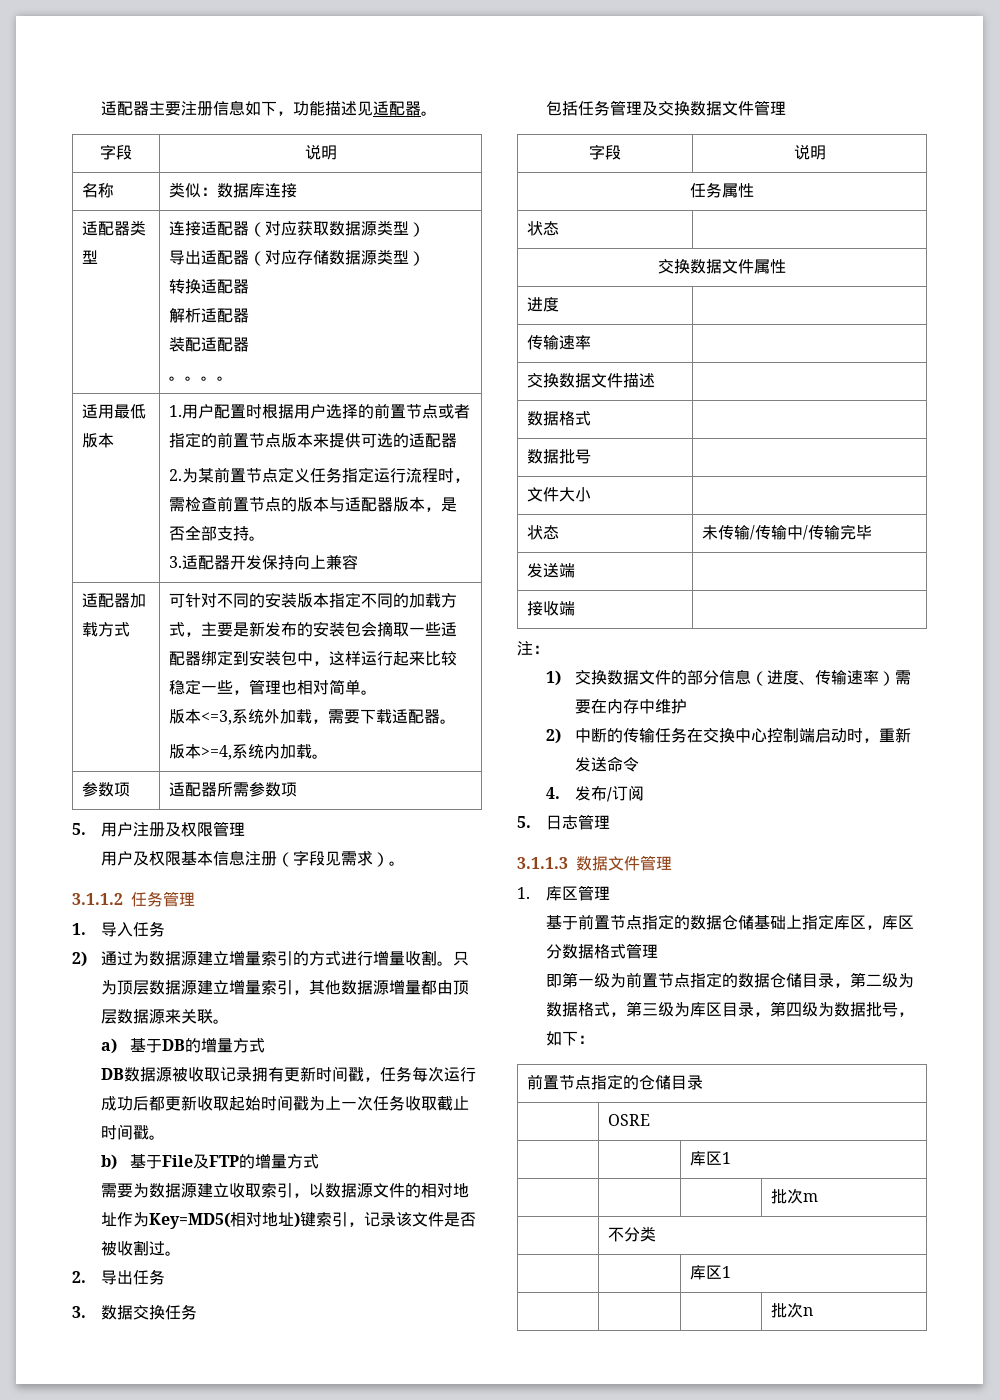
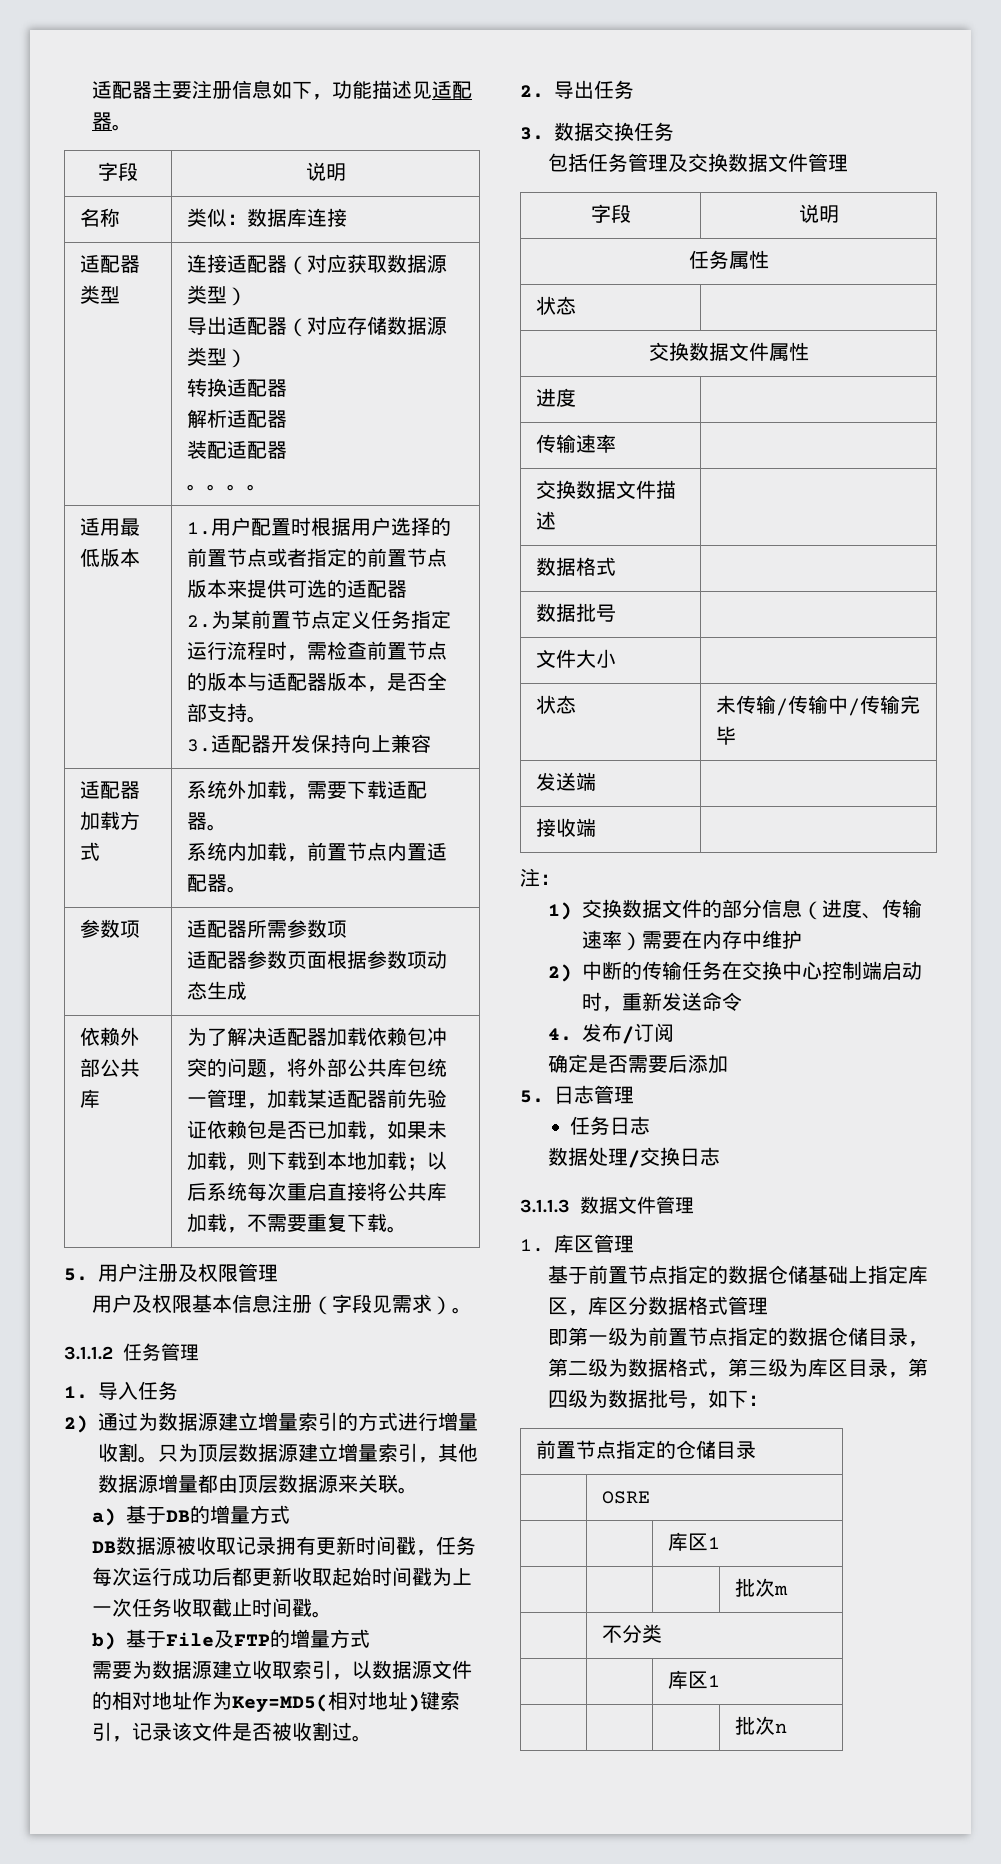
[168,592,457,608] [168,621,457,637] [168,650,457,666] [168,679,377,695] [168,709,232,725] 可针对不同的安装版本指定不同的加载方式，主要是新发布的安装包会摘取一些适配器绑定到安装包中，这样运行起来比较稳定一些，管理也相对简单。 // 版本<=3, -> (100, 851) none
[168,744,232,760] 版本>=4, -> (227, 827) none
(312, 751) none -> [286,842,447,862] [186,874,227,892] ，前置节点内置适配器
(297, 789) none -> [186,950,447,969] [186,981,247,1000] [79,1027,140,1046] [79,1058,140,1077] [79,1089,100,1108] [186,1027,447,1047] [186,1058,447,1078] [186,1089,447,1109] [186,1120,447,1140] [186,1151,447,1171] [186,1182,447,1201] [186,1213,407,1233] // 适配器参数页面根据参数项动态生成 // 依赖外部公共库 | 为了解决适配器加载依赖包冲突的问题，将外部公共库包统一管理，加载某适配器前先验证依赖包是否已加载，如果未加载，则下载到本地加载；以后系统每次重启直接将公共库加载，不需要重复下载。
(645, 793) none -> [547,1054,728,1074] // 确定是否需要后添加
(611, 822) none -> [569,1116,650,1135] [547,1147,720,1168] // 任务日志 // 数据处理/交换日志

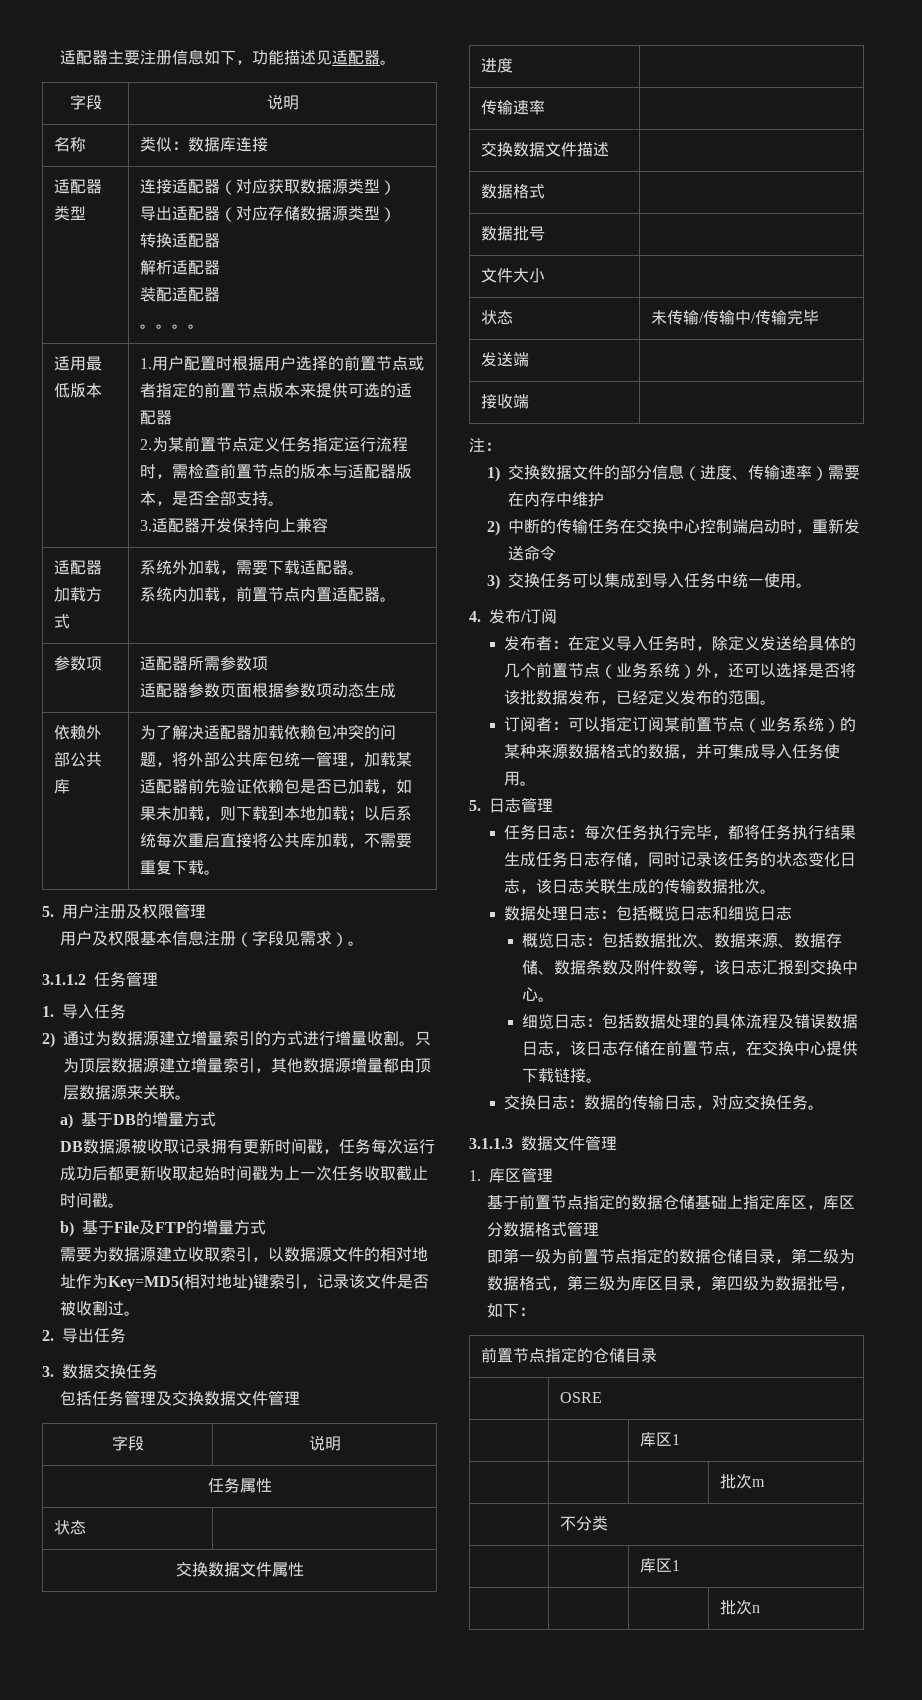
[547,1023,674,1044] [547,1054,728,1074] 4.发布/订阅 // 确定是否需要后添加 -> [486,572,812,590] [469,608,557,624] [504,635,857,651] [504,662,857,679] [504,689,777,705] [504,716,857,733] [504,743,841,759] [504,771,537,786] 3)交换任务可以集成到导入任务中统一使用。 // 4.发布/订阅 // 发布者：在定义导入任务时，除定义发送给具体的几个前置节点（业务系统）外，还可以选择是否将该批数据发布，已经定义发布的范围。 // 订阅者：可以指定订阅某前置节点（业务系统）的某种来源数据格式的数据，并可集成导入任务使用。
[547,1147,720,1168] // 数据处理/交换日志 -> [568,824,857,840] [504,851,857,867] [504,878,777,894] [504,905,793,921] [522,932,843,948] [522,959,859,975] [522,987,555,1002] [522,1013,859,1029] [522,1040,859,1056] [522,1068,603,1083] [504,1094,825,1110] ：每次任务执行完毕，都将任务执行结果生成任务日志存储，同时记录该任务的状态变化日志，该日志关联生成的传输数据批次。 // 数据处理日志：包括概览日志和细览日志 // 概览日志：包括数据批次、数据来源、数据存储、数据条数及附件数等，该日志汇报到交换中心。 // 细览日志：包括数据处理的具体流程及错误数据日志，该日志存储在前置节点，在交换中心提供下载链接。 // 交换日志：数据的传输日志，对应交换任务。

